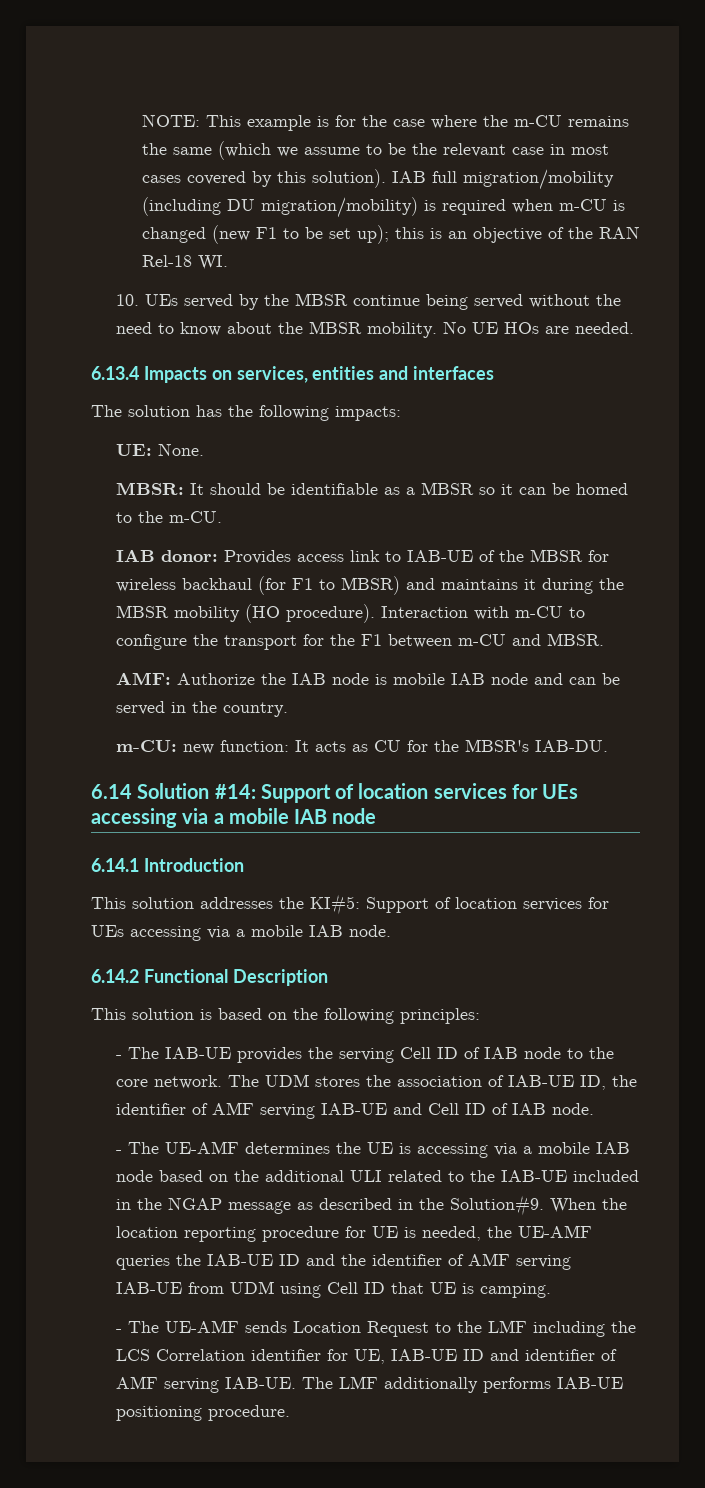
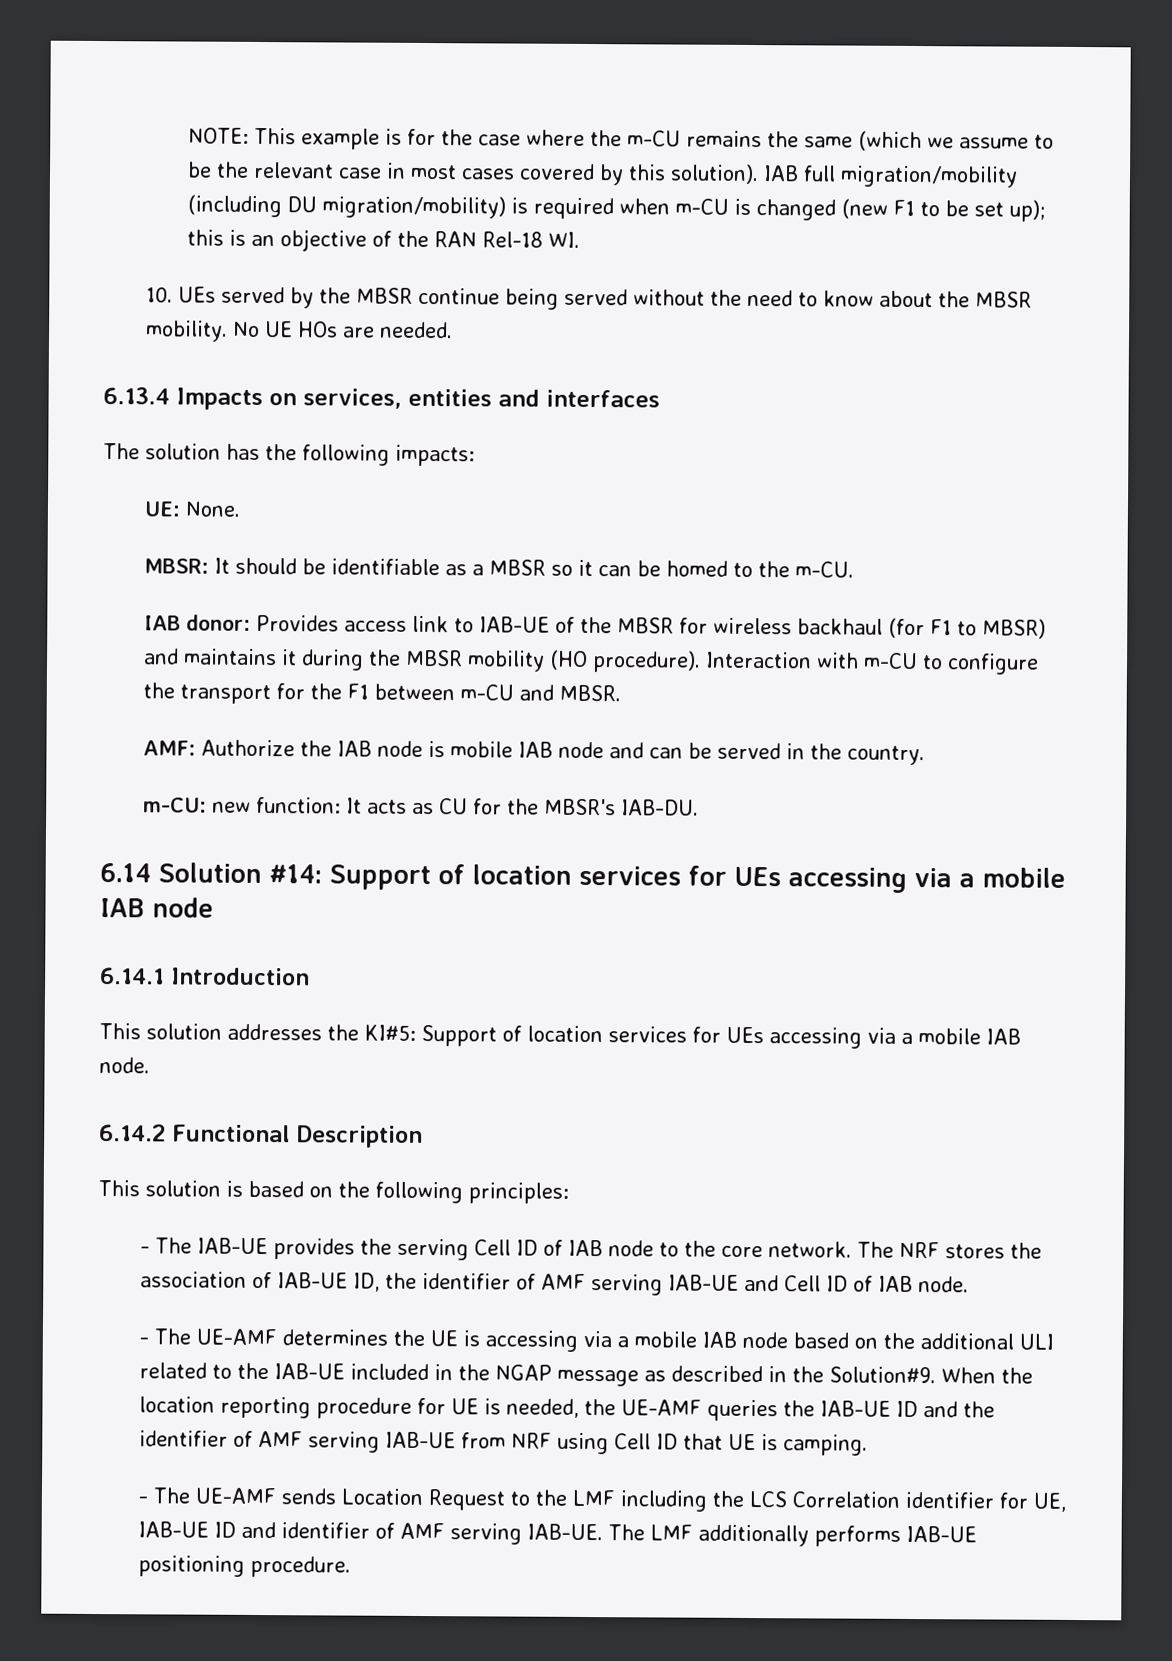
[265,1074,310,1087] UDM -> [898,1241,940,1259] NRF
[230,1281,275,1294] UDM -> [510,1432,552,1449] NRF

